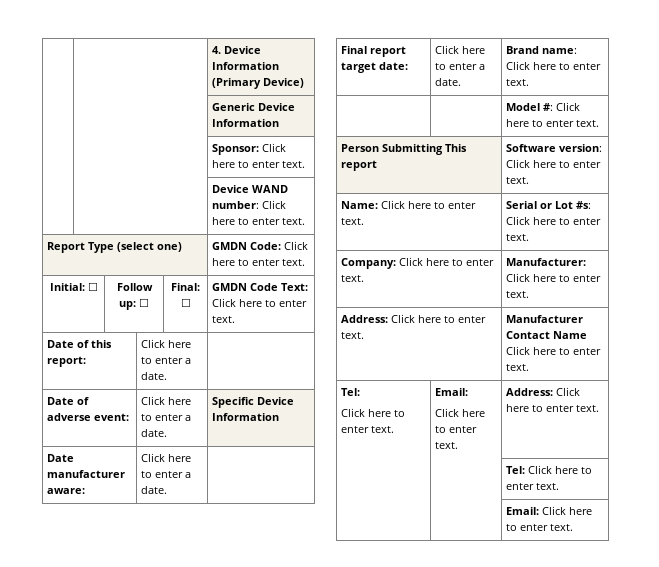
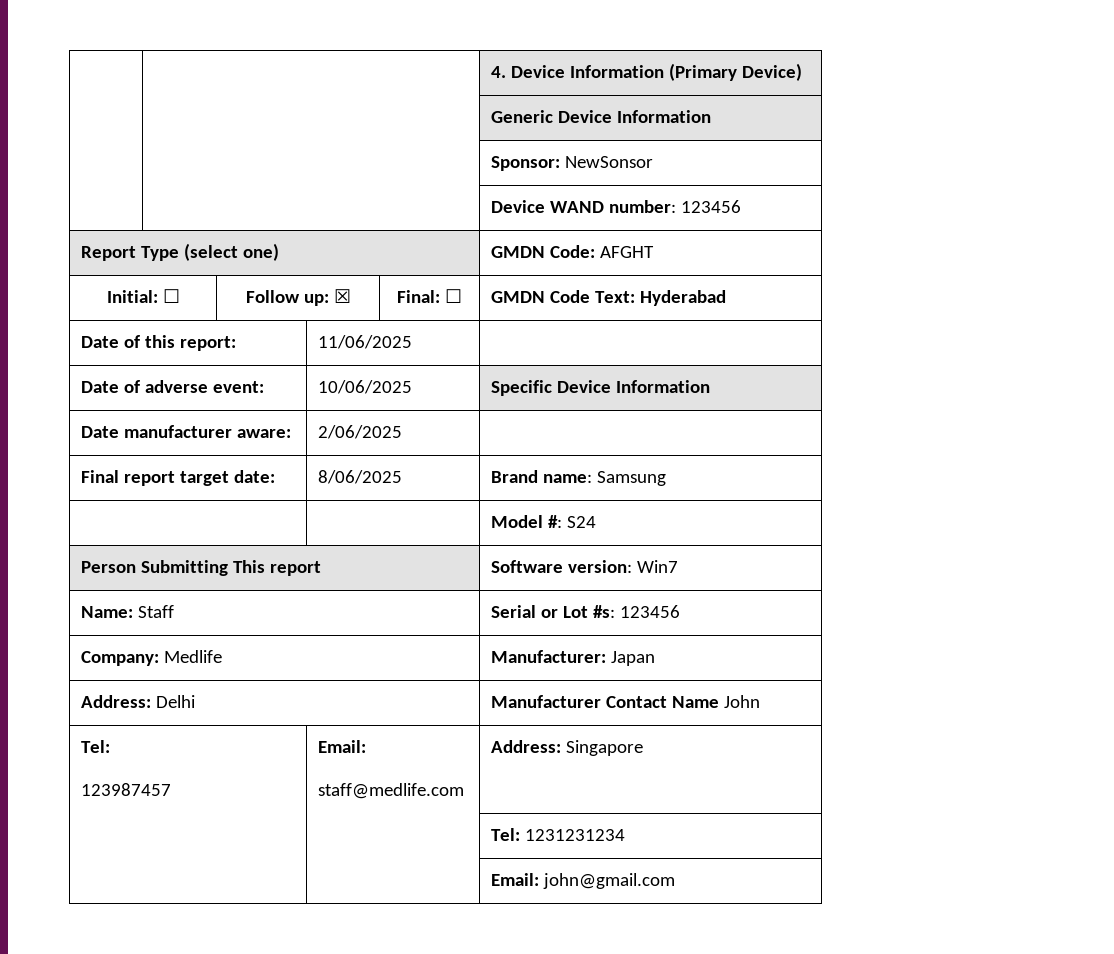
[262,143,287,152] [212,160,306,168] [212,185,289,193] [212,200,287,209] [212,217,306,225] Click here to enter text. // | | Device WAND number: Click here to enter text. -> [564,156,653,168] [490,200,741,213] NewSonsor // | | Device WAND number: 123456
[284,241,309,250] [212,258,306,266] Click here to enter text. -> [599,246,654,258] AFGHT
[139,298,149,307] ☐ -> [333,289,351,303] ☒
[212,298,308,307] [212,316,236,323] Click here to enter text. -> [639,290,726,306] Hyderabad
[141,339,192,348] [141,357,192,364] [141,372,168,380] [47,397,90,405] [47,413,130,421] [141,396,192,405] [141,414,192,421] [141,429,168,437] Click here to enter a date. | // Date of adverse event: | Click here to enter a date. -> [317,335,412,349] [80,380,264,393] [317,380,412,394] 11/06/2025 | // Date of adverse event: | 10/06/2025
[141,453,192,462] [141,471,192,478] [141,486,168,494] [341,46,407,57] [341,62,409,73] [435,45,486,54] [435,63,486,70] [435,78,462,86] [506,46,578,54] [506,61,602,70] [506,79,530,86] [506,102,581,111] [506,119,600,127] Click here to enter a date. | // Final report target date: | Click here to enter a date. | Brand name: Click here to enter text. // | | Model #: Click here to enter text. -> [317,425,402,439] [80,470,275,486] [317,470,402,484] [490,470,666,486] [490,515,596,528] 2/06/2025 | // Final report target date: | 8/06/2025 | Brand name: Samsung // | | Model #: S24
[506,159,602,168] [506,177,530,184] [341,200,477,209] [341,218,365,225] [506,201,592,209] [506,216,602,225] [506,234,530,241] [341,257,495,269] [341,275,365,282] [506,258,587,266] [506,273,602,282] [506,291,530,298] [341,314,487,323] [341,332,365,339] [506,315,584,323] [506,331,588,339] [506,346,602,355] [506,364,530,371] [341,388,361,396] [341,408,406,417] [341,426,395,433] [435,388,469,396] [435,408,486,417] [435,426,478,433] [435,442,459,449] [506,387,581,396] [506,404,600,412] [506,465,593,474] [506,483,560,490] [506,506,593,515] [506,524,574,531] Click here to enter text. // Name: Click here to enter text. | Serial or Lot #s: Click here to enter text. // Company: Click here to enter text. | Manufacturer: Click here to enter text. // Address: Click here to enter text. | Manufacturer Contact Name Click here to enter text. // Tel: // Click here to enter text. | Email: // Click here to enter text. | Address: Click here to enter text. // | | Tel: Click here to enter text. // | | Email: Click here to enter text. -> [636,560,678,573] [80,605,174,618] [490,605,680,618] [80,650,222,666] [490,650,655,666] [80,695,195,708] [490,695,760,708] [80,740,110,753] [80,783,171,796] [317,740,366,753] [317,783,464,799] [490,740,643,756] [490,828,625,841] [490,873,675,889] Win7 // Name: Staff | Serial or Lot #s: 123456 // Company: Medlife | Manufacturer: Japan // Address: Delhi | Manufacturer Contact Name John // Tel: // 123987457 | Email: // staff@medlife.com | Address: Singapore // | | Tel: 1231231234 // | | Email: john@gmail.com

